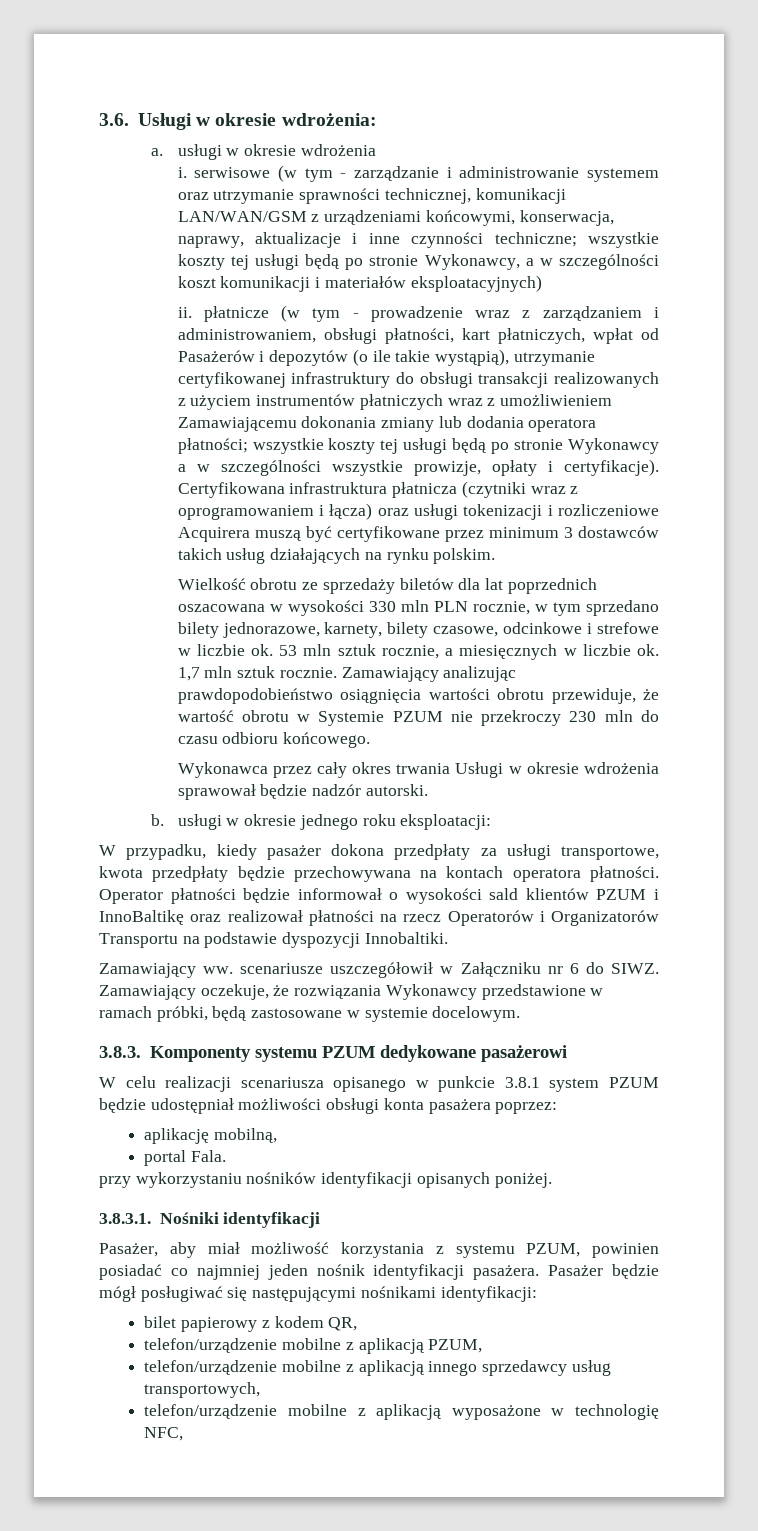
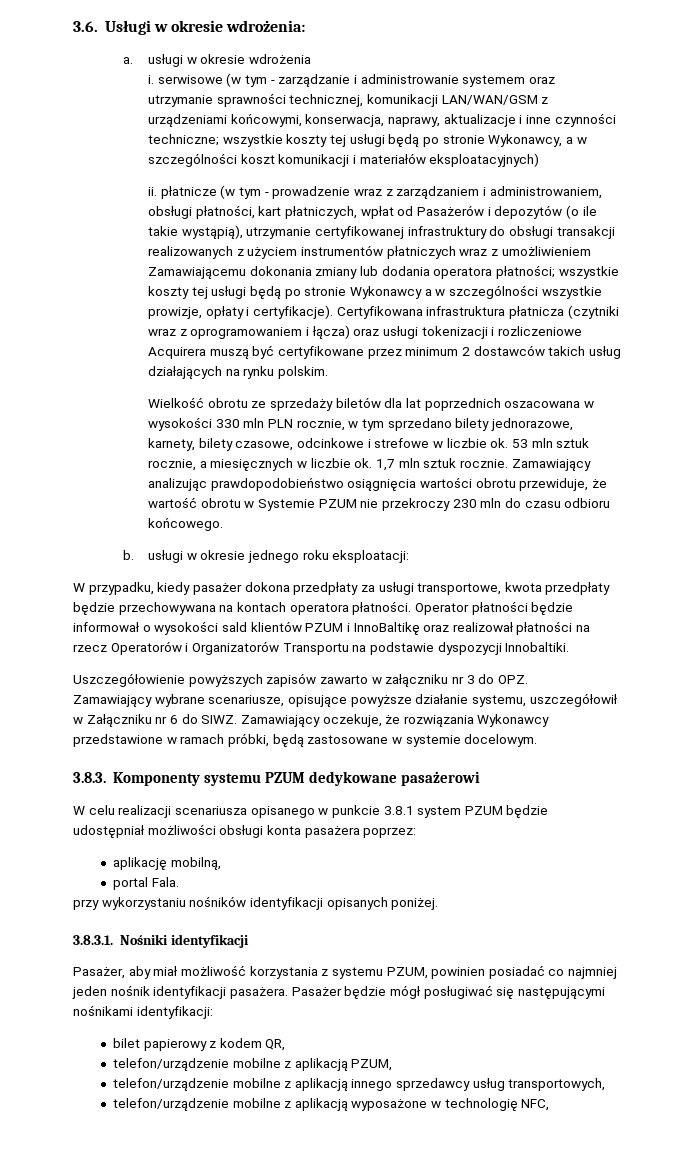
[563,527,573,538] 3 -> [462,347,471,356] 2
[177,762,659,778] [177,784,428,800] // Wykonawca przez cały okres trwania Usługi w okresie wdrożenia sprawował będzie nadzór autorski. -> (224, 524) none
[99,963,324,978] Zamawiający ww. scenariusze -> [73,673,528,687] [73,694,526,707] Uszczegółowienie powyższych zapisów zawarto w załączniku nr 3 do OPZ. // Zamawiający wybrane scenariusze, opisujące powyższe działanie systemu,

